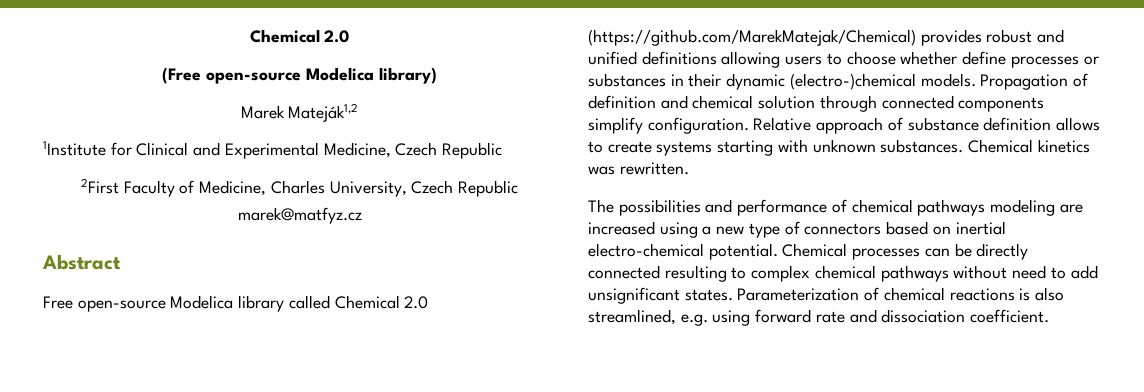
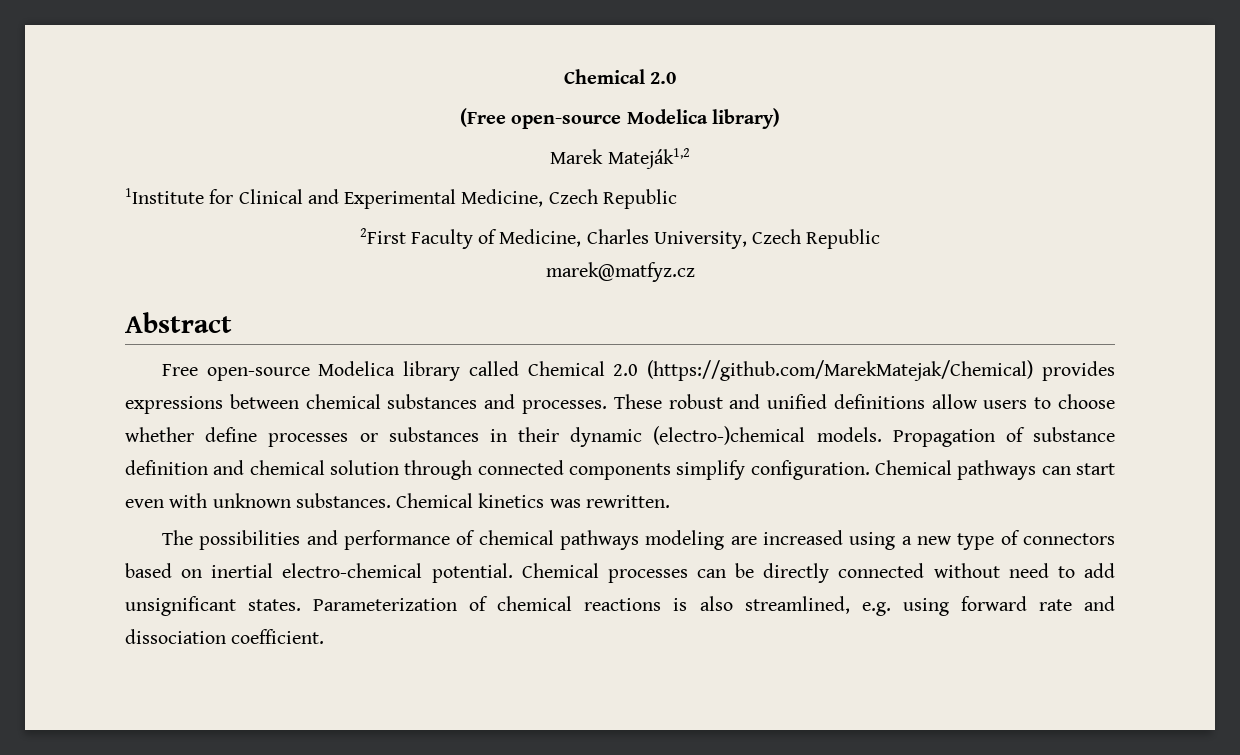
(982, 37) none -> [125,394,662,414] expressions between chemical substances and processes. These
[721,51,781,68] allowing -> [931,394,978,409] allow
(1089, 80) none -> [1033,427,1115,442] substance
[753,117,1101,134] [588,140,774,156] Relative approach of substance definition allows to create systems starting -> [875,460,1116,480] [125,499,164,508] Chemical pathways can start even
[664,265,949,282] resulting to complex chemical pathways -> (925, 570) none

